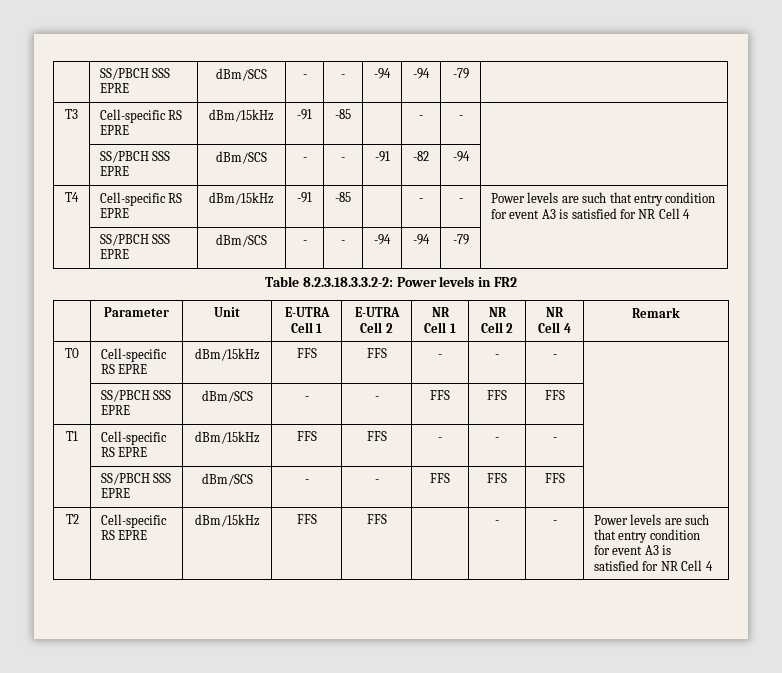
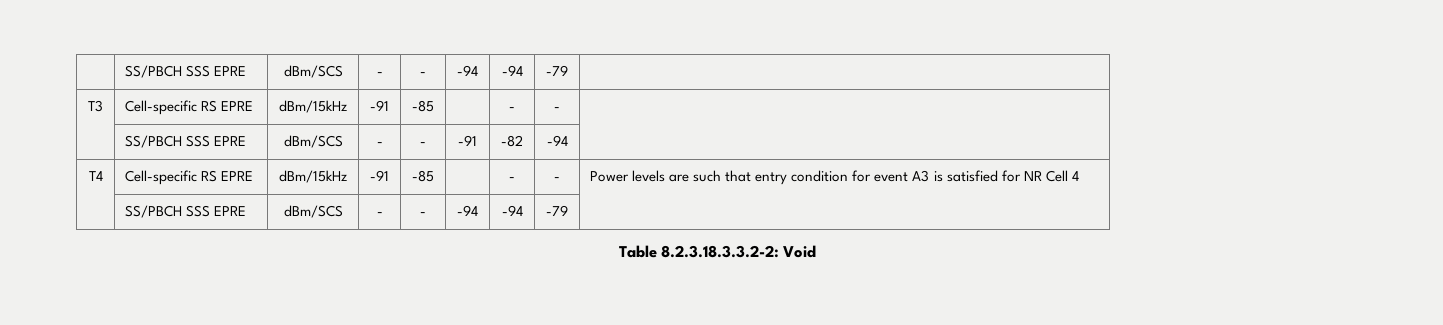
[396,276,517,287] [104,307,169,317] [214,307,240,317] [284,307,330,317] [290,322,323,333] [354,307,400,317] [360,322,393,333] [431,307,450,317] [424,322,456,333] [488,307,507,317] [480,322,514,333] [546,307,564,317] [538,322,571,333] [632,307,680,318] [65,348,79,358] [101,348,168,362] [101,364,148,374] [194,348,260,361] [296,348,317,358] [366,348,387,358] [438,354,442,358] [495,354,499,358] [552,354,557,358] [101,390,172,402] [101,405,131,415] [201,390,253,403] [304,396,309,400] [374,396,379,400] [430,390,450,400] [487,390,507,400] [544,390,565,400] [66,431,78,441] [101,431,168,445] [101,447,148,457] [194,431,260,444] [296,431,317,441] [366,431,387,441] [438,437,442,441] [495,437,499,441] [552,437,557,441] [101,473,172,485] [101,488,131,498] [201,473,253,486] [304,479,309,483] [374,479,379,483] [430,473,450,483] [487,473,507,483] [544,473,565,483] [65,514,79,524] [101,514,168,528] [101,530,148,540] [194,514,260,527] [296,514,317,524] [366,514,387,524] [495,520,499,524] [552,520,557,524] [594,514,710,525] [594,529,700,543] [594,545,672,555] [594,560,713,571] Power levels in FR2 // | Parameter | Unit | E-UTRA Cell 1 | E-UTRA Cell 2 | NR Cell 1 | NR Cell 2 | NR Cell 4 | Remark // T0 | Cell-specific RS EPRE | dBm/15kHz | FFS | FFS | - | - | - | // | SS/PBCH SSS EPRE | dBm/SCS | - | - | FFS | FFS | FFS | // T1 | Cell-specific RS EPRE | dBm/15kHz | FFS | FFS | - | - | - | // | SS/PBCH SSS EPRE | dBm/SCS | - | - | FFS | FFS | FFS | // T2 | Cell-specific RS EPRE | dBm/15kHz | FFS | FFS | | - | - | Power levels are such that entry condition for event A3 is satisfied for NR Cell 4 -> [783,245,817,258] Void

